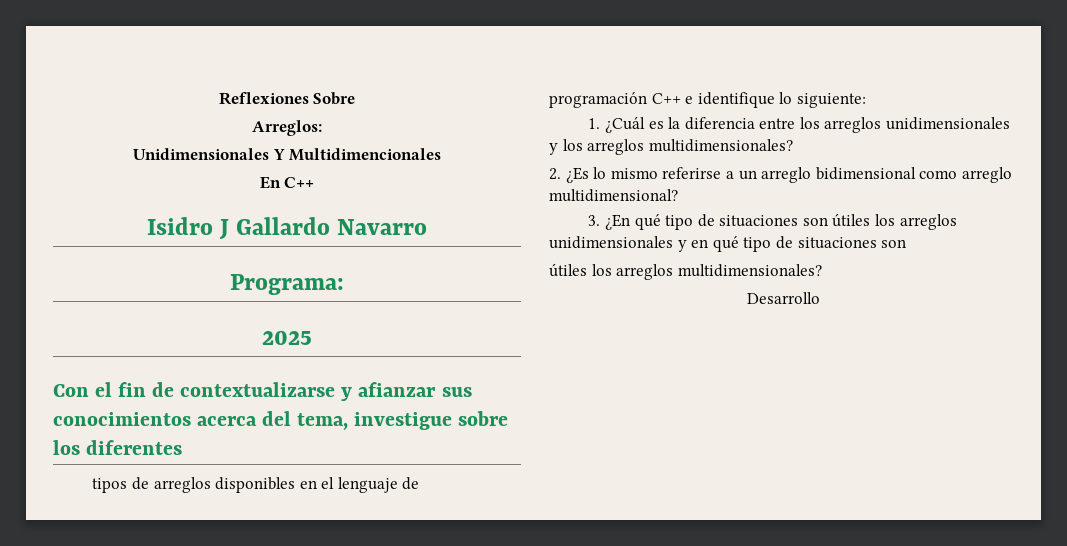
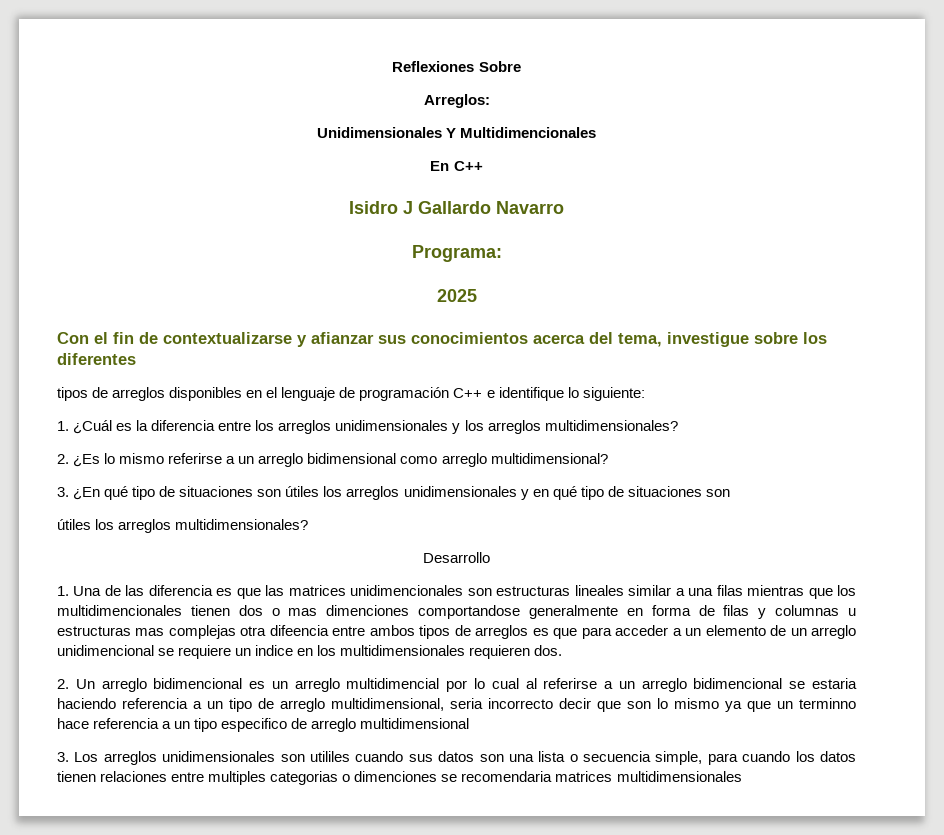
(820, 298) none -> [57,585,857,599] [57,605,857,619] [57,625,857,639] [57,645,563,659] [57,678,858,692] [57,698,856,712] [57,718,470,732] [57,751,857,765] [57,771,742,785] // 1. Una de las diferencia es que las matrices unidimencionales son estructuras lineales similar a una filas mientras que los multidimencionales tienen dos o mas dimenciones comportandose generalmente en forma de filas y columnas u estructuras mas complejas otra difeencia entre ambos tipos de arreglos es que para acceder a un elemento de un arreglo unidimencional se requiere un indice en los multidimensionales requieren dos. // 2. Un arreglo bidimencional es un arreglo multidimencial por lo cual al referirse a un arreglo bidimencional se estaria haciendo referencia a un tipo de arreglo multidimensional, seria incorrecto decir que son lo mismo ya que un terminno hace referencia a un tipo especifico de arreglo multidimensional // 3. Los arreglos unidimensionales son utililes cuando sus datos son una lista o secuencia simple, para cuando los datos tienen relaciones entre multiples categorias o dimenciones se recomendaria matrices multidimensionales

